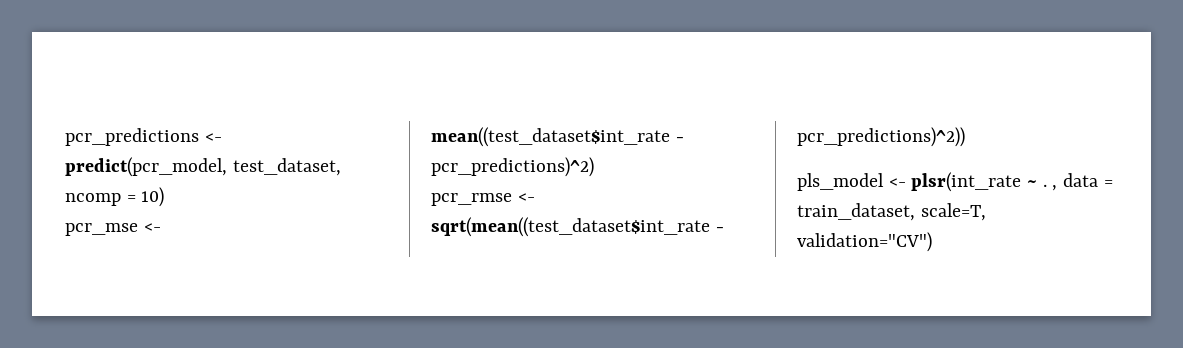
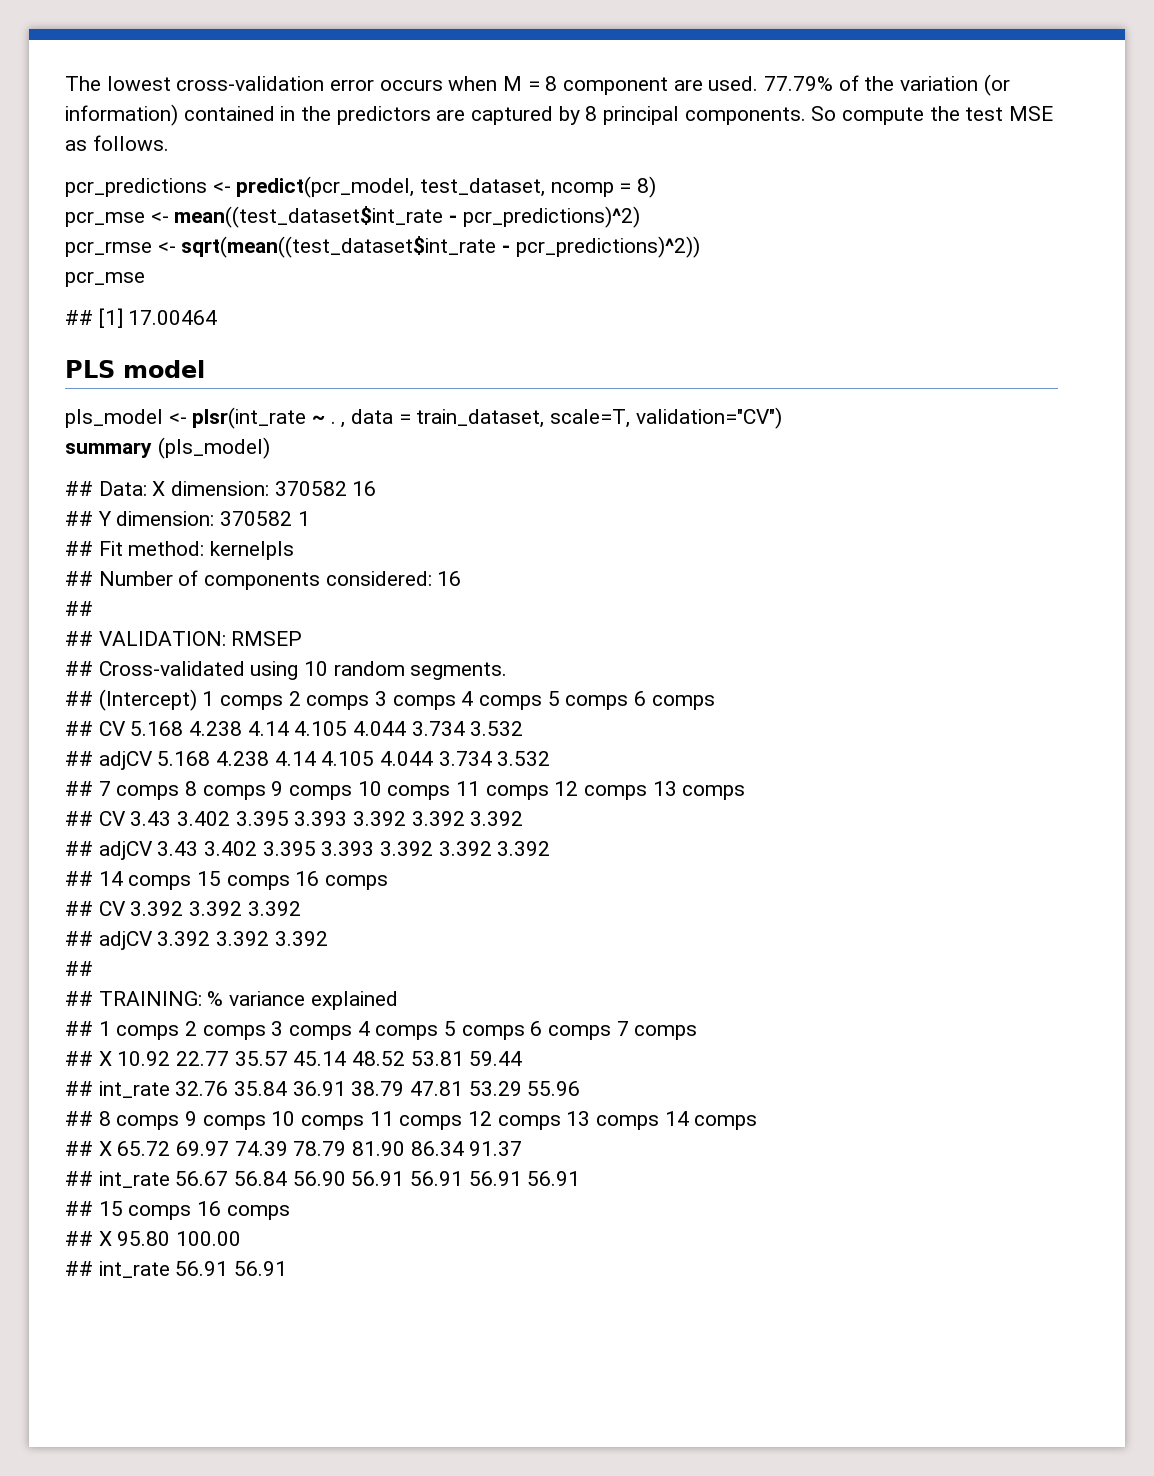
(65, 137) none -> [65,74,1010,96] [65,104,1054,126] [65,135,169,151] The lowest cross-validation error occurs when M = 8 component are used. 77.79% of the variation (or information) contained in the predictors are captured by 8 principal components. So compute the test MSE as follows. //
[141,187,165,207] 10) -> [637,176,657,198] 8)
(965, 137) none -> [65,271,145,287] [65,308,218,328] [65,360,205,378] // pcr_mse // ## [1] 17.00464 // PLS model
(932, 242) none -> [65,437,270,459] [65,481,377,496] [65,511,310,526] [65,541,295,560] [65,570,462,590] [65,601,93,616] [65,631,303,646] [65,661,508,680] [65,689,715,711] [65,721,524,736] [65,751,551,770] [65,781,746,800] [65,811,524,826] [65,841,551,860] [65,871,389,890] [65,901,301,916] [65,931,328,950] [65,961,93,976] [65,991,398,1010] [65,1021,698,1040] [65,1051,523,1066] [65,1081,581,1098] [65,1111,758,1130] [65,1141,523,1156] [65,1171,581,1188] [65,1201,290,1220] [65,1231,242,1246] [65,1261,288,1278] // summary (pls_model) // ## Data: X dimension: 370582 16 // ## Y dimension: 370582 1 // ## Fit method: kernelpls // ## Number of components considered: 16 // ## // ## VALIDATION: RMSEP // ## Cross-validated using 10 random segments. // ## (Intercept) 1 comps 2 comps 3 comps 4 comps 5 comps 6 comps // ## CV 5.168 4.238 4.14 4.105 4.044 3.734 3.532 // ## adjCV 5.168 4.238 4.14 4.105 4.044 3.734 3.532 // ## 7 comps 8 comps 9 comps 10 comps 11 comps 12 comps 13 comps // ## CV 3.43 3.402 3.395 3.393 3.392 3.392 3.392 // ## adjCV 3.43 3.402 3.395 3.393 3.392 3.392 3.392 // ## 14 comps 15 comps 16 comps // ## CV 3.392 3.392 3.392 // ## adjCV 3.392 3.392 3.392 // ## // ## TRAINING: % variance explained // ## 1 comps 2 comps 3 comps 4 comps 5 comps 6 comps 7 comps // ## X 10.92 22.77 35.57 45.14 48.52 53.81 59.44 // ## int_rate 32.76 35.84 36.91 38.79 47.81 53.29 55.96 // ## 8 comps 9 comps 10 comps 11 comps 12 comps 13 comps 14 comps // ## X 65.72 69.97 74.39 78.79 81.90 86.34 91.37 // ## int_rate 56.67 56.84 56.90 56.91 56.91 56.91 56.91 // ## 15 comps 16 comps // ## X 95.80 100.00 // ## int_rate 56.91 56.91

